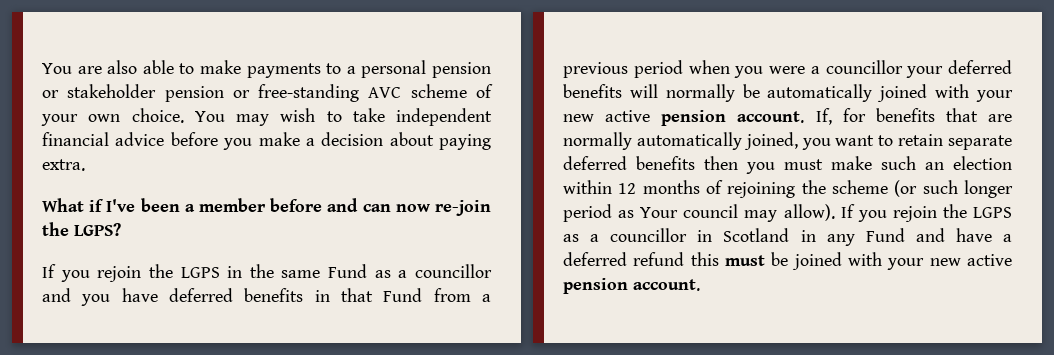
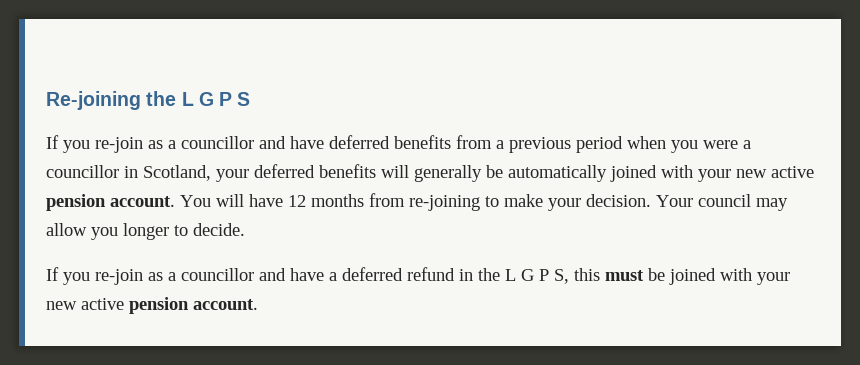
[42,60,492,78] [42,84,493,102] [41,108,492,126] [42,132,491,150] [42,159,85,171] [42,198,491,216] [42,222,121,236] [42,264,492,282] [42,288,111,306] You are also able to make payments to a personal pension or stakeholder pension or free-standing AVC scheme of your own choice. You may wish to take independent financial advice before you make a decision about paying extra. // What if I've been a member before and can now re-join the LGPS? // If you rejoin the LGPS in the same Fund as a councillor and you -> [46,91,251,110] [46,135,286,153] Re-joining the L G P S // If you re-join as a councillor and
[314,288,423,302] in that Fund -> (451, 142) none
(903, 67) none -> [124,165,211,181] in Scotland,
[665,84,735,102] normally -> [414,165,482,182] generally
[815,108,1012,125] [563,132,1012,150] [563,156,1012,174] [563,180,1013,198] [563,204,1013,222] [563,228,905,246] If, for benefits that are normally automatically joined, you want to retain separate deferred benefits then you must make such an election within 12 months of rejoining the scheme (or such longer period as Your council may allow). If you rejoin the LGPS as a councillor in Scotland in any Fund -> [180,193,788,211] [46,223,245,240] [46,267,254,285] You will have 12 months from re-joining to make your decision. Your council may allow you longer to decide. // If you re-join as a councillor
(685, 259) none -> [459,268,569,284] in the L G P S,

